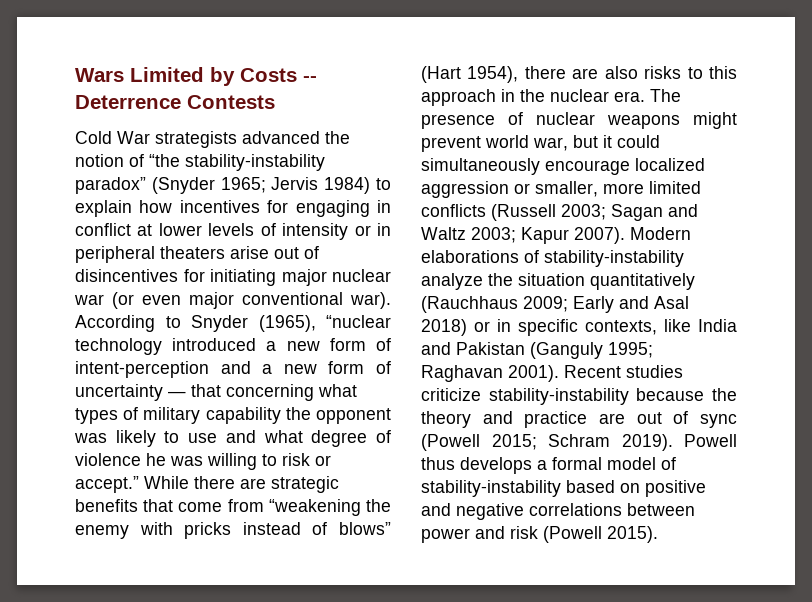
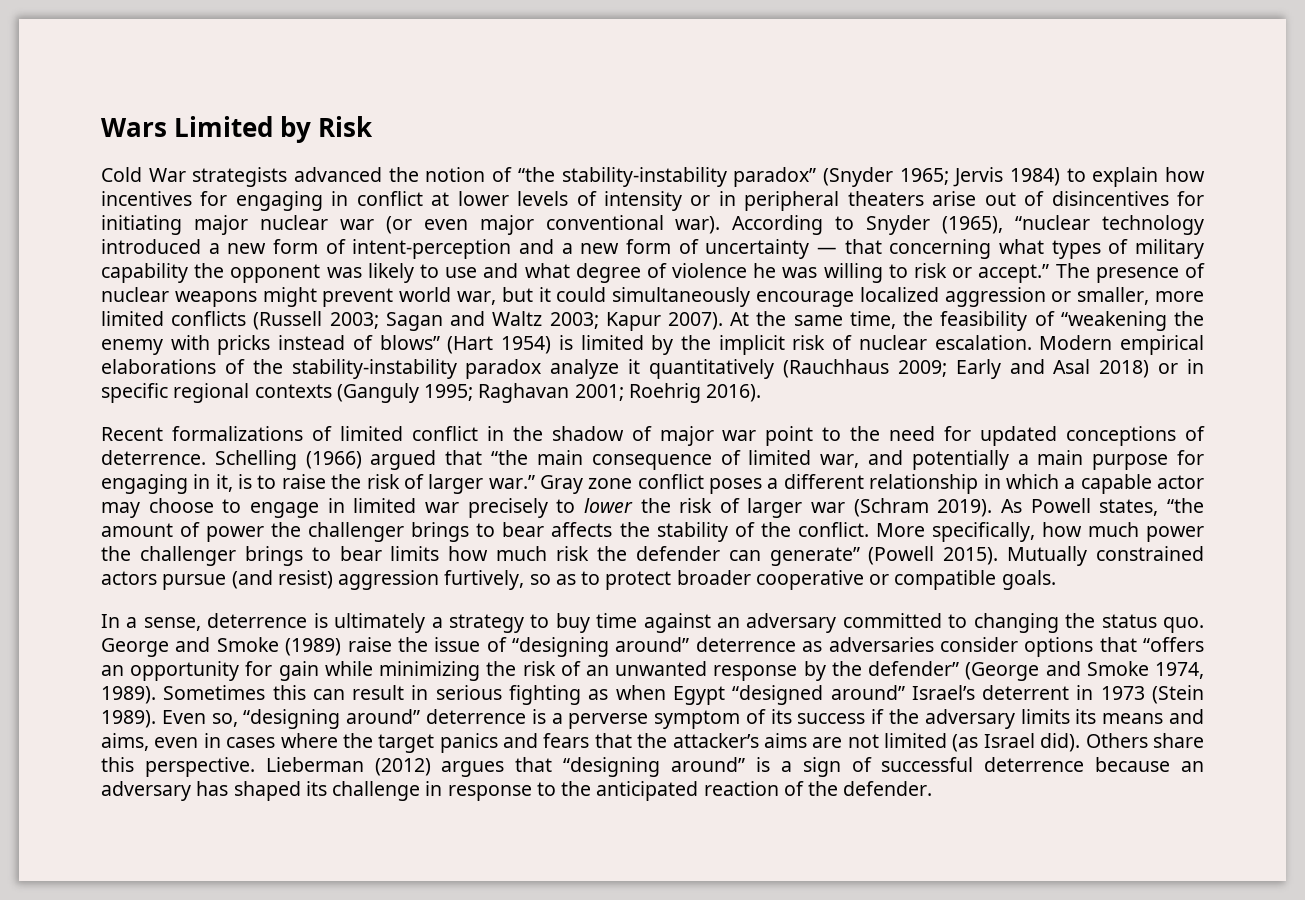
[240,68,317,82] [75,95,275,109] Costs -- Deterrence Contests -> [318,116,374,137] Risk
[144,476,339,493] [75,499,391,516] [75,522,391,539] [421,66,737,83] [421,89,645,106] While there are strategic benefits that come from “weakening the enemy with pricks instead of blows” (Hart 1954), there are also risks to this approach in the nuclear era. -> (1050, 273) none
[630,227,691,240] [421,250,684,267] [421,273,585,290] Modern elaborations of stability-instability analyze the situation -> [730,311,1204,331] [101,335,1204,355] [101,359,641,379] At the same time, the feasibility of “weakening the enemy with pricks instead of blows” (Hart 1954) is limited by the implicit risk of nuclear escalation. Modern empirical elaborations of the stability-instability paradox analyze it
[585,319,737,335] [421,342,653,359] [421,365,683,382] [421,388,737,405] [421,411,737,428] [421,434,737,451] [421,457,676,474] [421,480,706,497] [421,503,695,520] [421,526,658,543] contexts, like India and Pakistan (Ganguly 1995; Raghavan 2001). Recent studies criticize stability-instability because the theory and practice are out of sync (Powell 2015; Schram 2019). Powell thus develops a formal model of stability-instability based on positive and negative correlations between power and risk (Powell 2015). -> [173,383,762,403] [101,426,1205,446] [101,450,1204,470] [101,474,1205,494] [101,498,1204,518] [101,522,1204,542] [101,546,1204,566] [101,570,1056,590] [101,613,1205,633] [101,637,1204,657] [101,661,1204,681] [101,685,1204,705] [101,709,1204,729] [101,733,1204,753] [101,757,1204,777] [101,781,933,801] regional contexts (Ganguly 1995; Raghavan 2001; Roehrig 2016). // Recent formalizations of limited conflict in the shadow of major war point to the need for updated conceptions of deterrence. Schelling (1966) argued that “the main consequence of limited war, and potentially a main purpose for engaging in it, is to raise the risk of larger war.” Gray zone conflict poses a different relationship in which a capable actor may choose to engage in limited war precisely to lower the risk of larger war (Schram 2019). As Powell states, “the amount of power the challenger brings to bear affects the stability of the conflict. More specifically, how much power the challenger brings to bear limits how much risk the defender can generate” (Powell 2015). Mutually constrained actors pursue (and resist) aggression furtively, so as to protect broader cooperative or compatible goals. // In a sense, deterrence is ultimately a strategy to buy time against an adversary committed to changing the status quo. George and Smoke (1989) raise the issue of “designing around” deterrence as adversaries consider options that “offers an opportunity for gain while minimizing the risk of an unwanted response by the defender” (George and Smoke 1974, 1989). Sometimes this can result in serious fighting as when Egypt “designed around” Israel’s deterrent in 1973 (Stein 1989). Even so, “designing around” deterrence is a perverse symptom of its success if the adversary limits its means and aims, even in cases where the target panics and fears that the attacker’s aims are not limited (as Israel did). Others share this perspective. Lieberman (2012) argues that “designing around” is a sign of successful deterrence because an adversary has shaped its challenge in response to the anticipated reaction of the defender.

